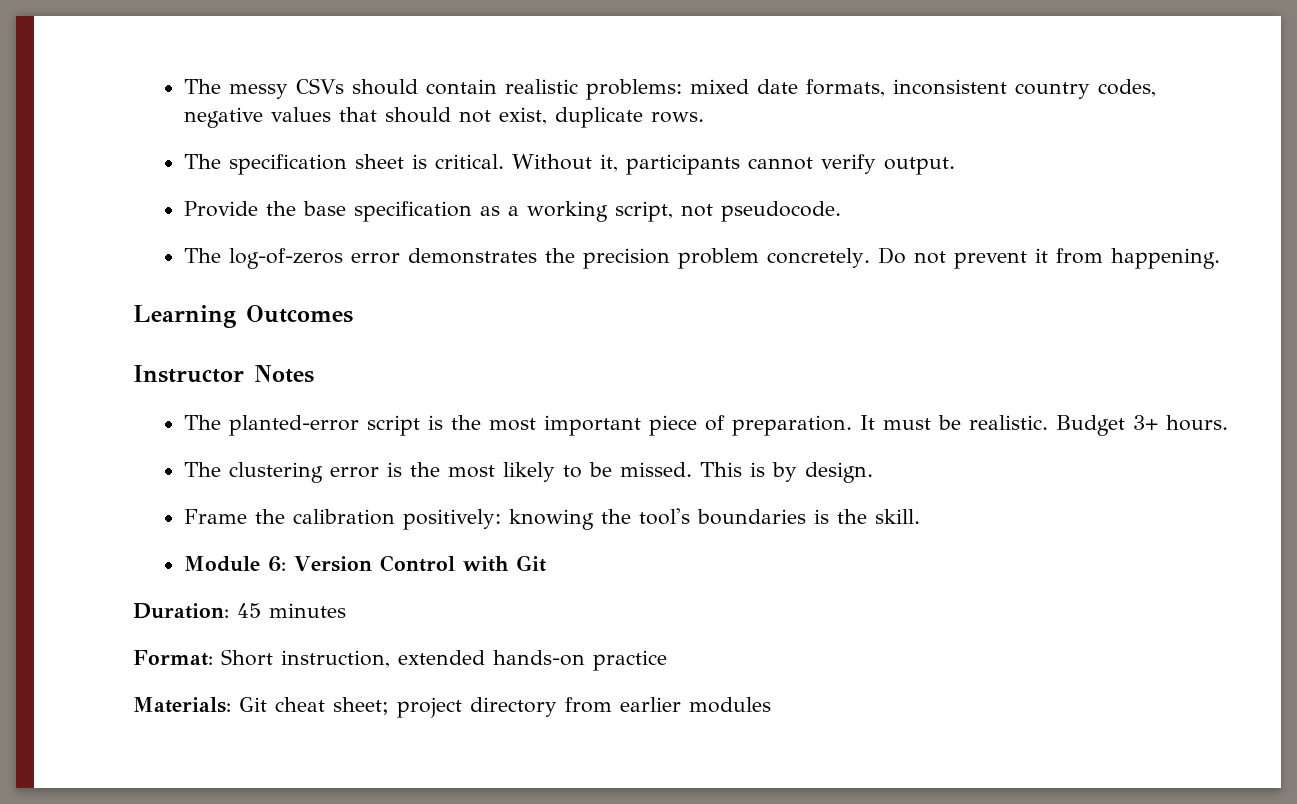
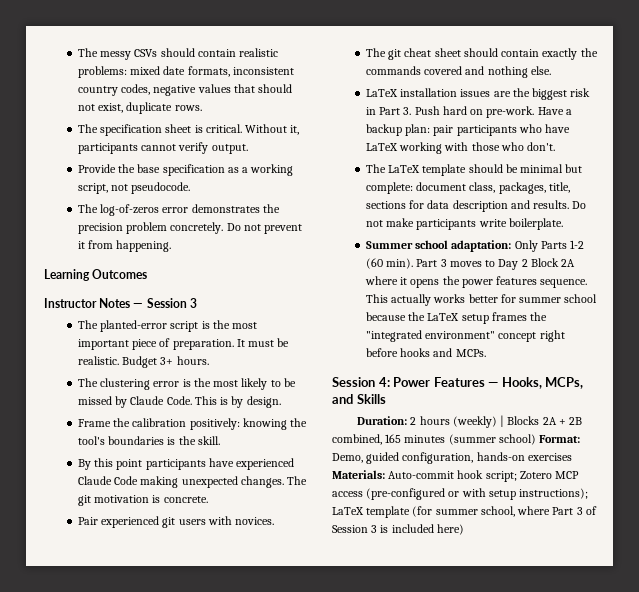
(314, 374) none -> [133,298,197,308] — Session 3
[620,462,693,477] missed. -> [77,396,192,408] missed by Claude Code.
[184,555,547,572] [133,603,346,619] [133,649,667,671] [133,697,771,718] Module 6: Version Control with Git // Duration: 45 minutes // Format: Short instruction, extended hands-on practice // Materials: Git cheat sheet; project directory from earlier modules -> [77,458,295,470] [77,476,308,488] [77,495,208,506] [77,516,275,528] [365,48,598,60] [365,66,551,78] [365,88,591,100] [365,106,572,118] [365,124,571,136] [365,142,556,154] [365,164,583,176] [365,182,570,194] [365,200,587,212] [365,218,563,230] [365,240,585,252] [365,258,576,270] [364,276,588,288] [365,294,598,306] [365,312,548,324] [365,330,565,342] [365,348,486,357] [332,377,584,389] [332,394,386,404] [357,415,583,428] [332,434,581,445] [332,452,572,464] [332,470,580,482] [332,488,589,500] [332,506,597,518] [332,524,464,535] By this point participants have experienced Claude Code making unexpected changes. The git motivation is concrete. // Pair experienced git users with novices. // The git cheat sheet should contain exactly the commands covered and nothing else. // LaTeX installation issues are the biggest risk in Part 3. Push hard on pre-work. Have a backup plan: pair participants who have LaTeX working with those who don't. // The LaTeX template should be minimal but complete: document class, packages, title, sections for data description and results. Do not make participants write boilerplate. // Summer school adaptation: Only Parts 1-2 (60 min). Part 3 moves to Day 2 Block 2A where it opens the power features sequence. This actually works better for summer school because the LaTeX setup frames the "integrated environment" concept right before hooks and MCPs. // Session 4: Power Features — Hooks, MCPs, and Skills // Duration: 2 hours (weekly) | Blocks 2A + 2B combined, 165 minutes (summer school) Format: Demo, guided configuration, hands-on exercises Materials: Auto-commit hook script; Zotero MCP access (pre-configured or with setup instructions); LaTeX template (for summer school, where Part 3 of Session 3 is included here)

